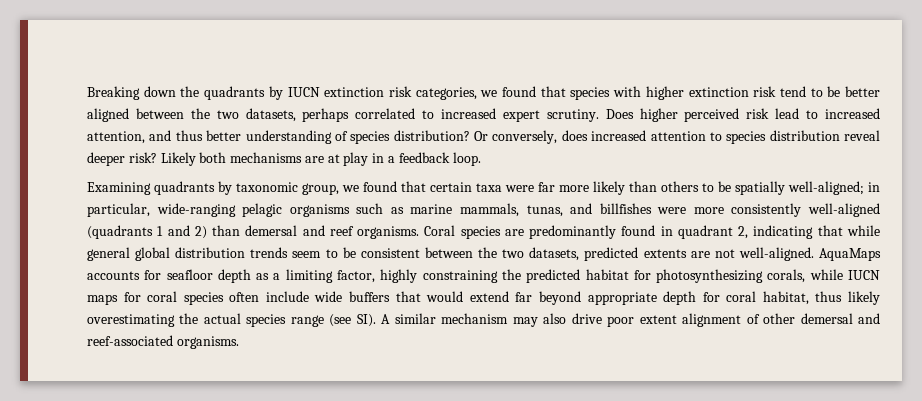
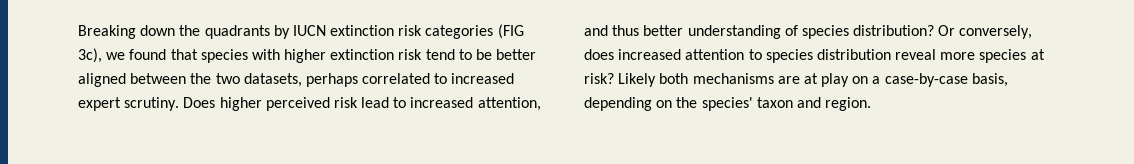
[415,87,477,100] categories, -> [425,24,524,39] [78,48,102,63] categories (FIG 3c),
[87,152,125,166] deeper -> [940,49,1045,63] more species at
[372,152,481,166] [87,181,880,195] [87,203,880,217] [87,225,881,239] [87,247,882,261] [87,269,880,283] [87,291,880,305] [87,313,881,327] [87,335,239,349] in a feedback loop. // Examining quadrants by taxonomic group, we found that certain taxa were far more likely than others to be spatially well-aligned; in particular, wide-ranging pelagic organisms such as marine mammals, tunas, and billfishes were more consistently well-aligned (quadrants 1 and 2) than demersal and reef organisms. Coral species are predominantly found in quadrant 2, indicating that while general global distribution trends seem to be consistent between the two datasets, predicted extents are not well-aligned. AquaMaps accounts for seafloor depth as a limiting factor, highly constraining the predicted habitat for photosynthesizing corals, while IUCN maps for coral species often include wide buffers that would extend far beyond appropriate depth for coral habitat, thus likely overestimating the actual species range (see SI). A similar mechanism may also drive poor extent alignment of other demersal and reef-associated organisms. -> [852,73,1008,87] [584,97,872,111] on a case-by-case basis, depending on the species' taxon and region.

